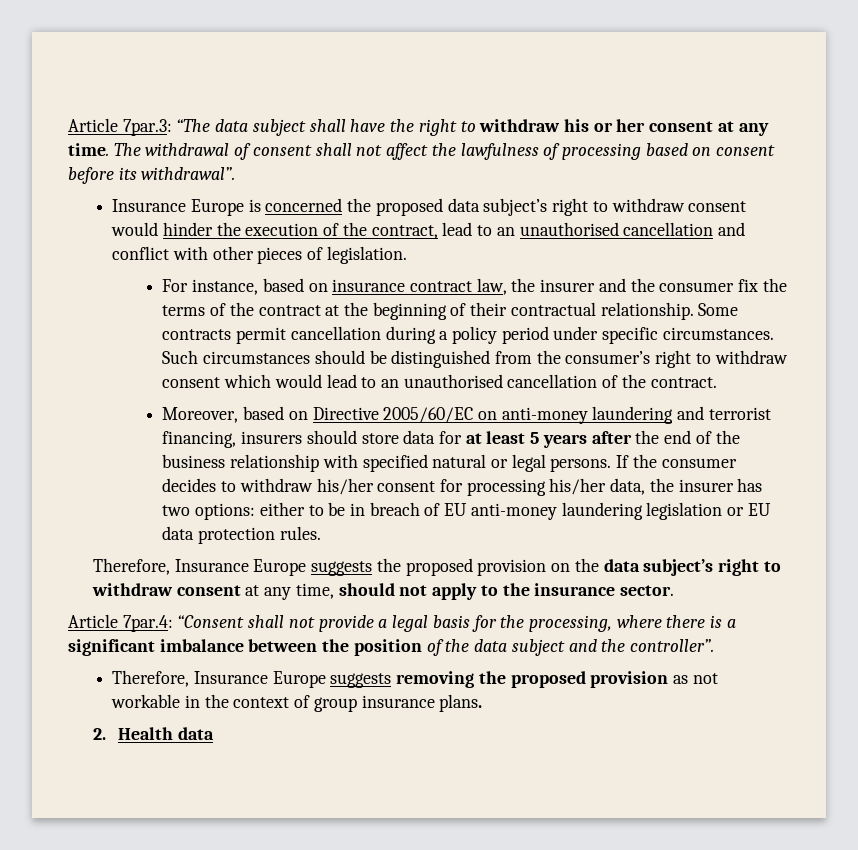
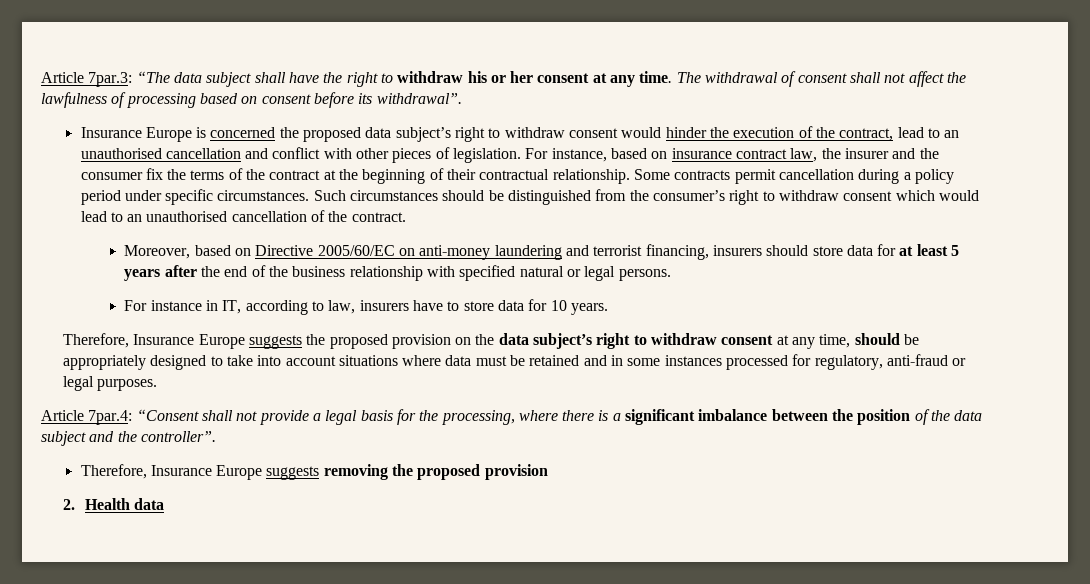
(407, 255) // -> (522, 155) none
[616,454,737,468] [162,478,763,496] [162,502,771,520] [162,526,321,544] If the consumer decides to withdraw his/her consent for processing his/her data, the insurer has two options: either to be in breach of EU anti-money laundering legislation or EU data protection rules. -> [124,299,608,315] // For instance in IT, according to law, insurers have to store data for 10 years.
[399,583,675,600] not apply to the insurance sector. -> [903,334,919,345] [62,354,967,370] [62,376,158,391] be appropriately designed to take into account situations where data must be retained and in some instances processed for regulatory, anti-fraud or legal purposes.
[673,673,718,684] [111,694,483,712] as not workable in the context of group insurance plans. -> (548, 472) none

